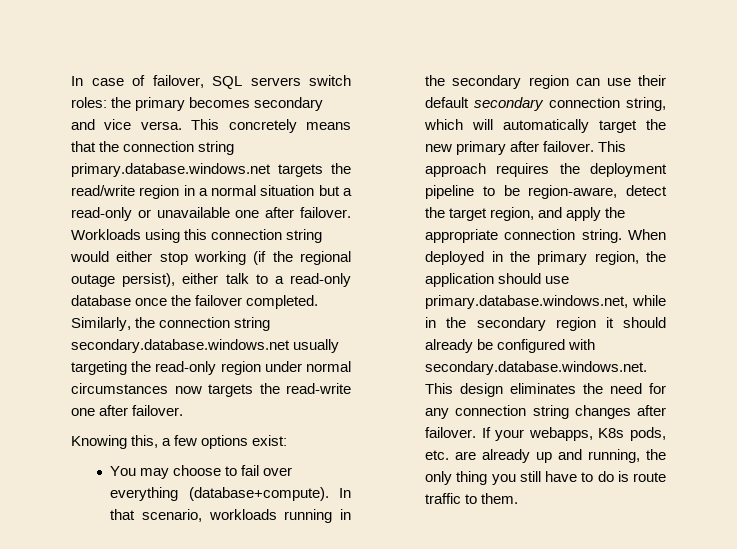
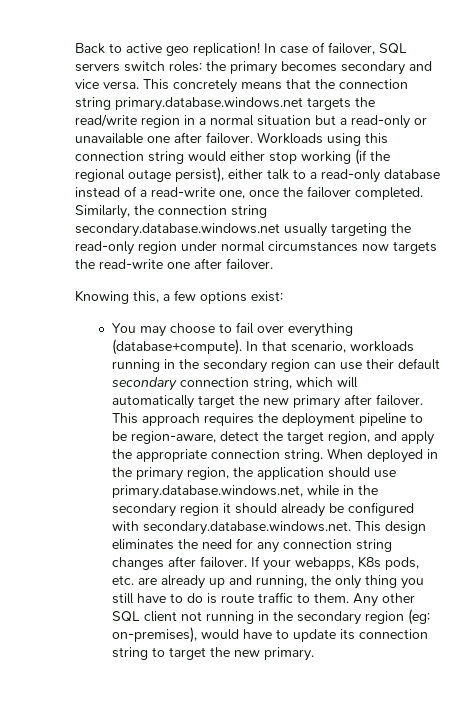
(71, 81) none -> [75,42,260,56] Back to active geo replication!
(131, 300) none -> [75,186,245,199] instead of a read-write one,
(519, 498) none -> [352,593,415,607] [111,609,430,625] [111,627,428,643] [111,647,314,661] Any other SQL client not running in the secondary region (eg: on-premises), would have to update its connection string to target the new primary.

